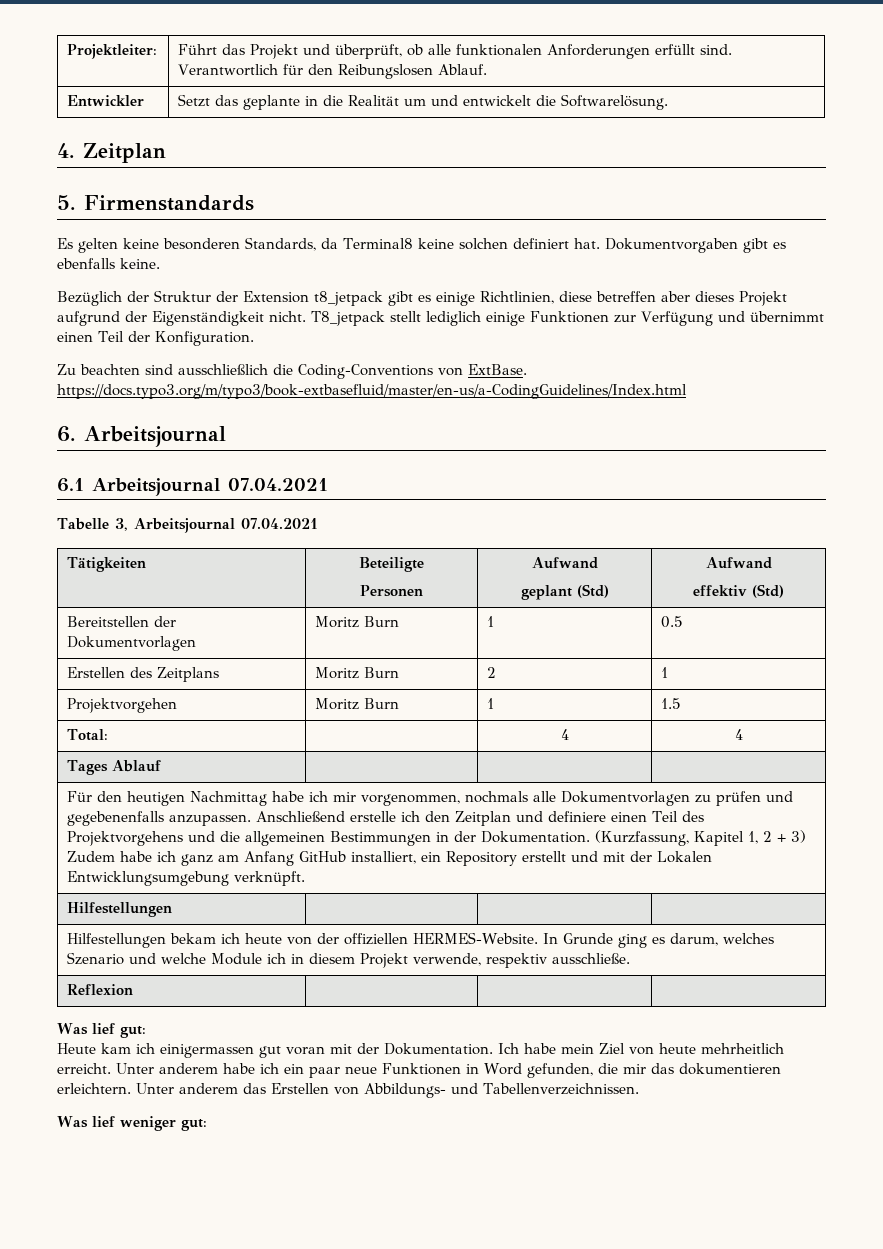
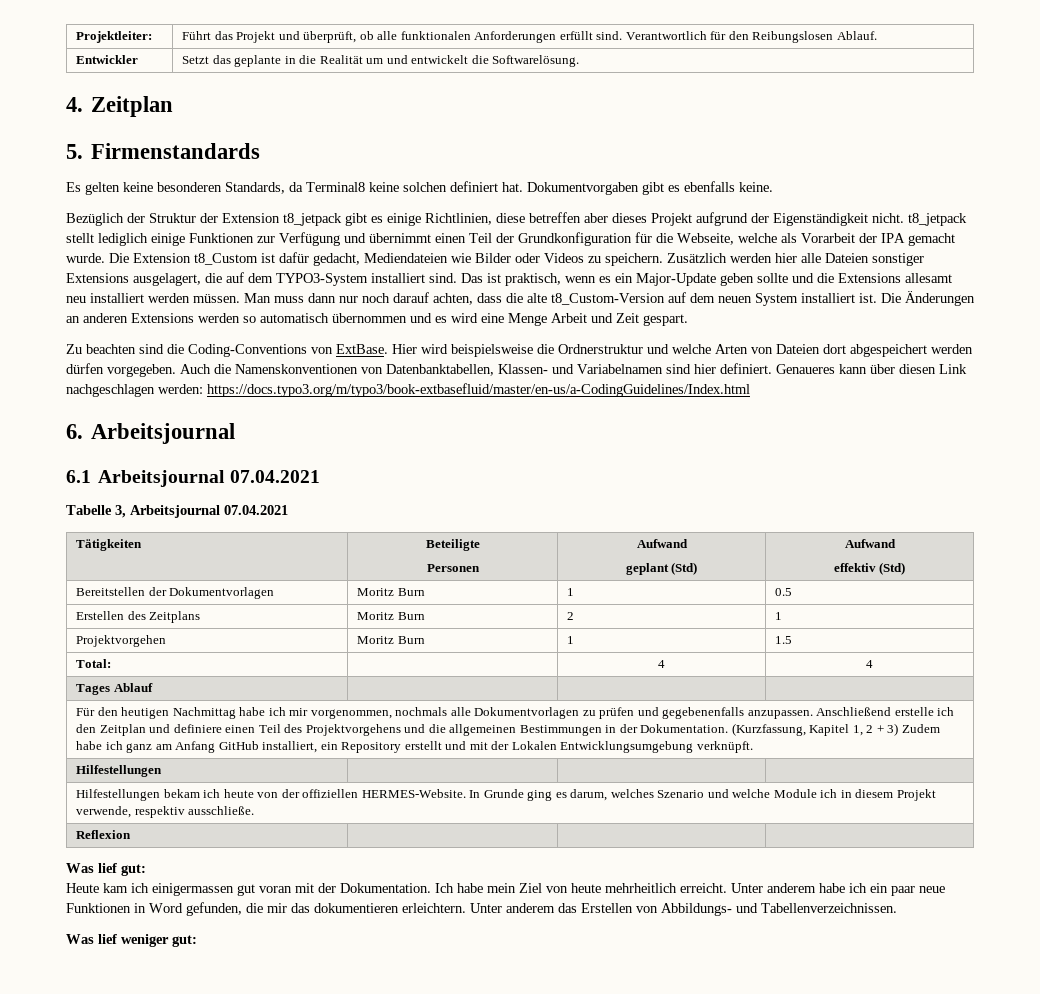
[311,311,385,326] T8_jetpack -> [908,213,967,226] t8_jetpack
[154,331,254,346] Konfiguration. -> [518,232,955,246] [66,252,924,266] [66,272,952,286] [66,291,975,306] [66,313,688,326] Grundkonfiguration für die Webseite, welche als Vorarbeit der IPA gemacht wurde. Die Extension t8_Custom ist dafür gedacht, Mediendateien wie Bilder oder Videos zu speichern. Zusätzlich werden hier alle Dateien sonstiger Extensions ausgelagert, die auf dem TYPO3-System installiert sind. Das ist praktisch, wenn es ein Major-Update geben sollte und die Extensions allesamt neu installiert werden müssen. Man muss dann nur noch darauf achten, dass die alte t8_Custom-Version auf dem neuen System installiert ist. Die Änderungen an anderen Extensions werden so automatisch übernommen und es wird eine Menge Arbeit und Zeit gespart.
[178,364,268,375] ausschließlich -> (164, 349) none
(527, 369) none -> [392,344,973,357] [66,363,967,377] [66,384,203,397] Hier wird beispielsweise die Ordnerstruktur und welche Arten von Dateien dort abgespeichert werden dürfen vorgegeben. Auch die Namenskonventionen von Datenbanktabellen, Klassen- und Variabelnamen sind hier definiert. Genaueres kann über diesen Link nachgeschlagen werden:

